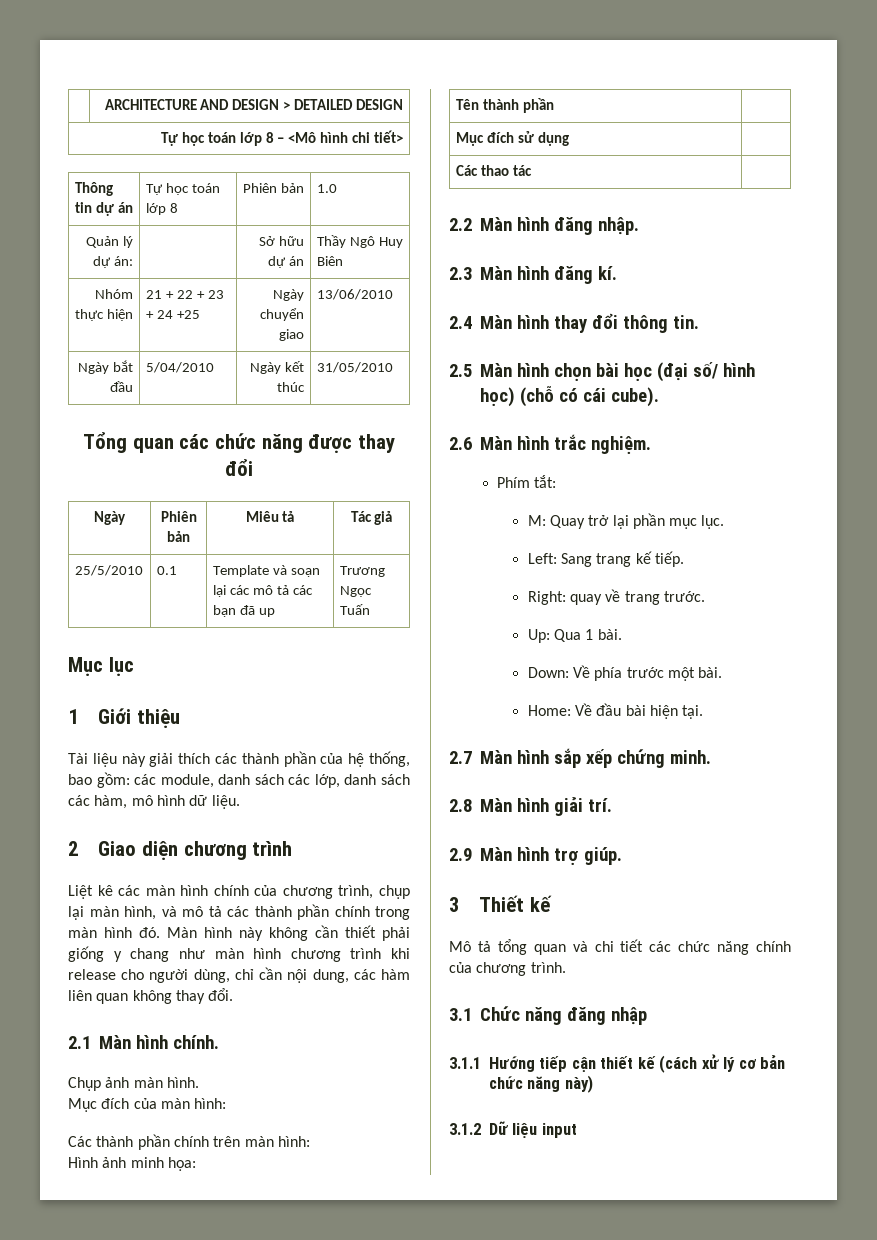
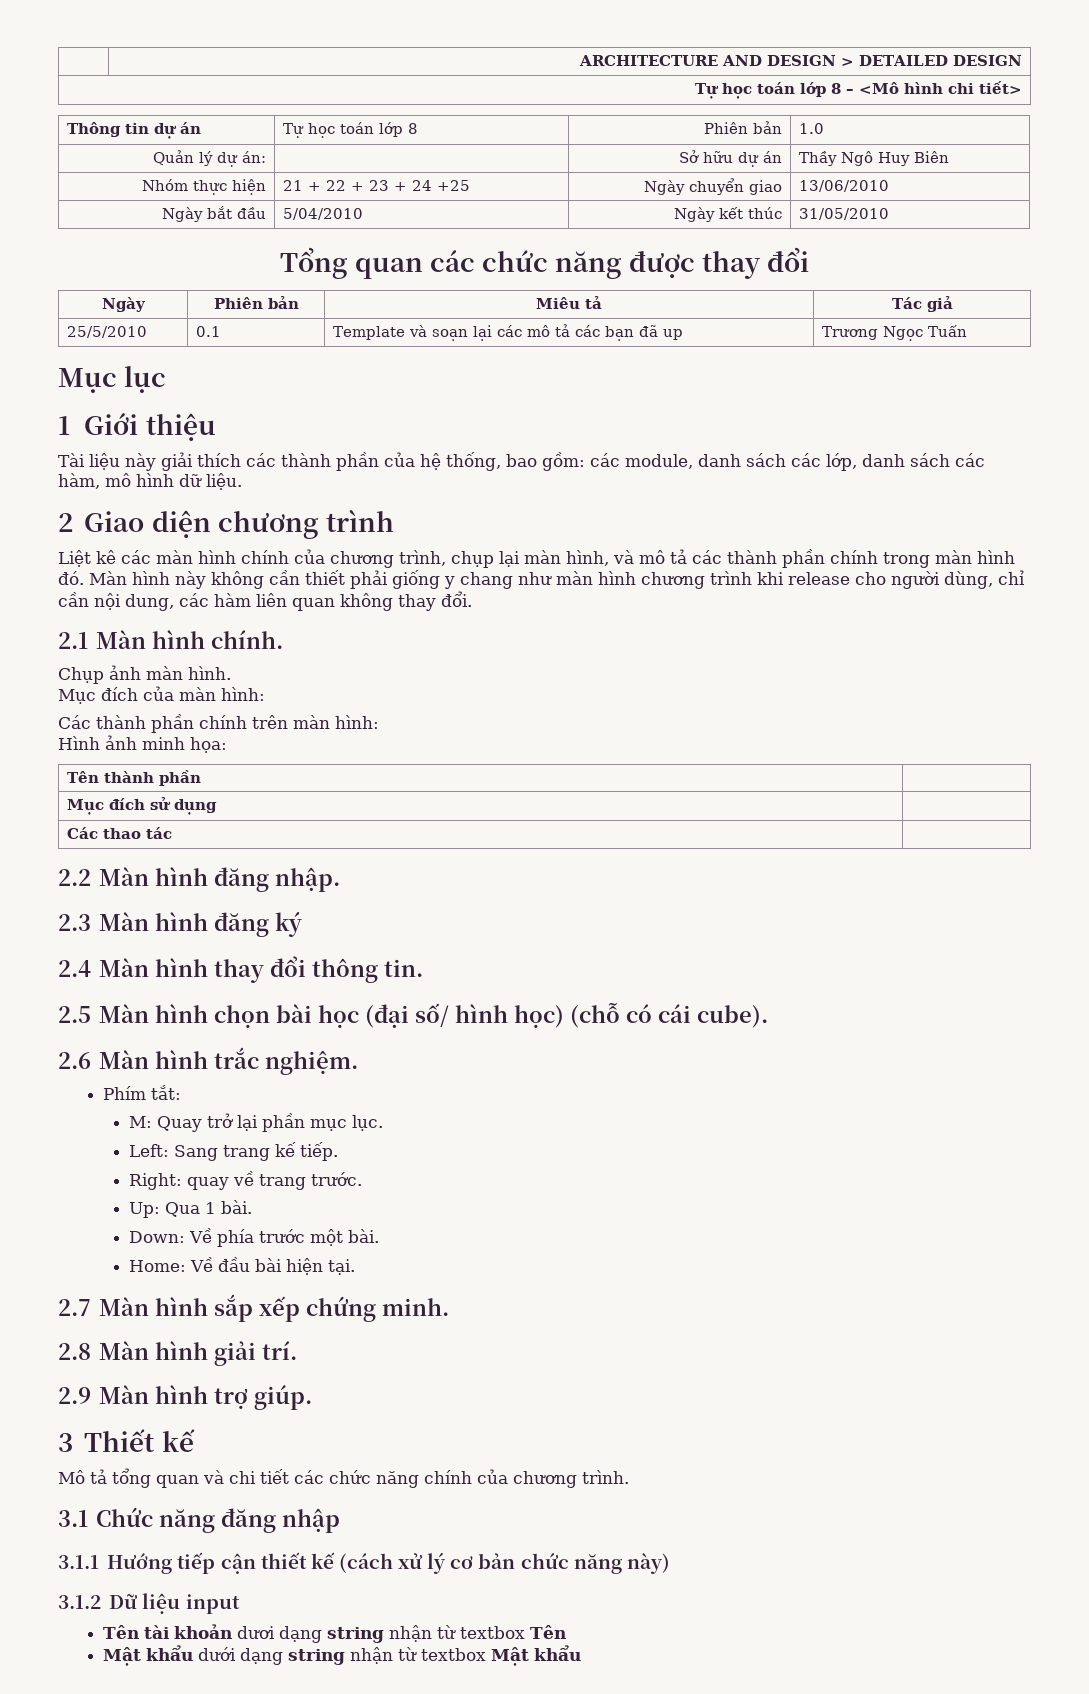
[597,266,617,280] kí. -> [275,911,303,937] ký
(577, 1130) none -> [102,1624,566,1643] [102,1645,581,1666] // Tên tài khoản dươi dạng string nhận từ textbox Tên // Mật khẩu dưới dạng string nhận từ textbox Mật khẩu

